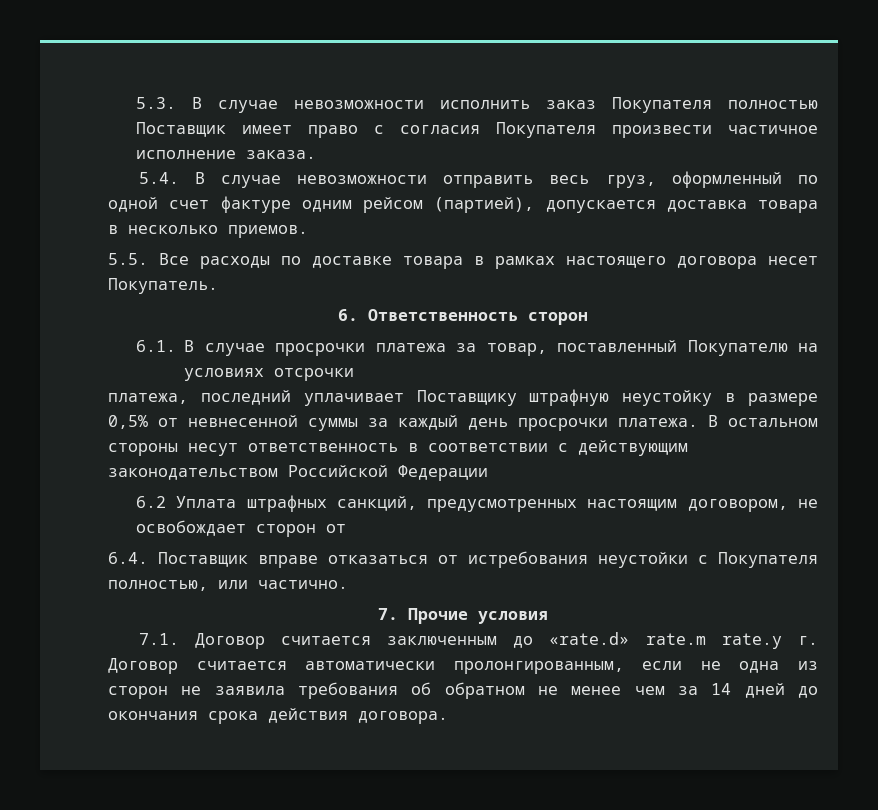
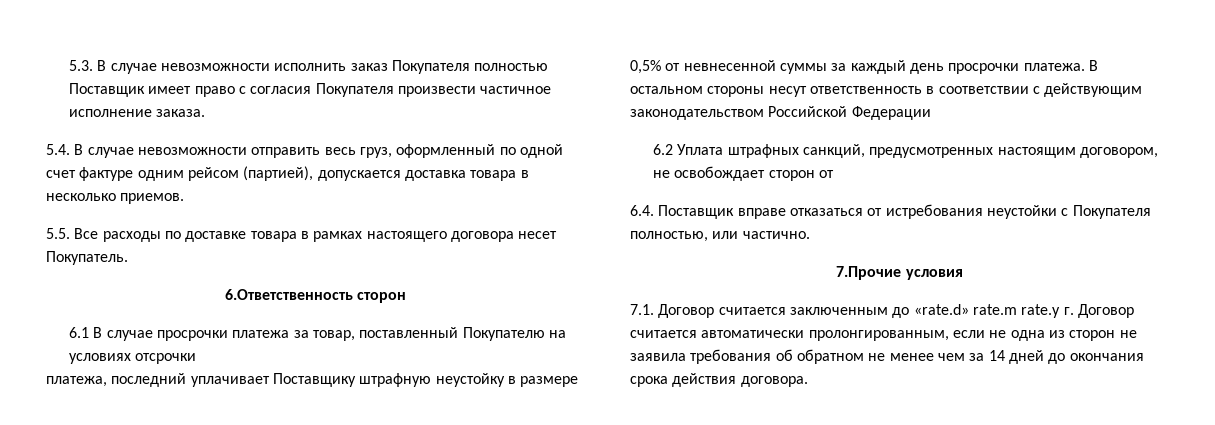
[338,309,518,321] 6. Ответственность -> [224,289,353,300] 6.Ответственность
[136,340,177,352] 6.1. -> [68,327,89,338] 6.1
[378,608,468,624] 7. Прочие -> [836,266,902,280] 7.Прочие

